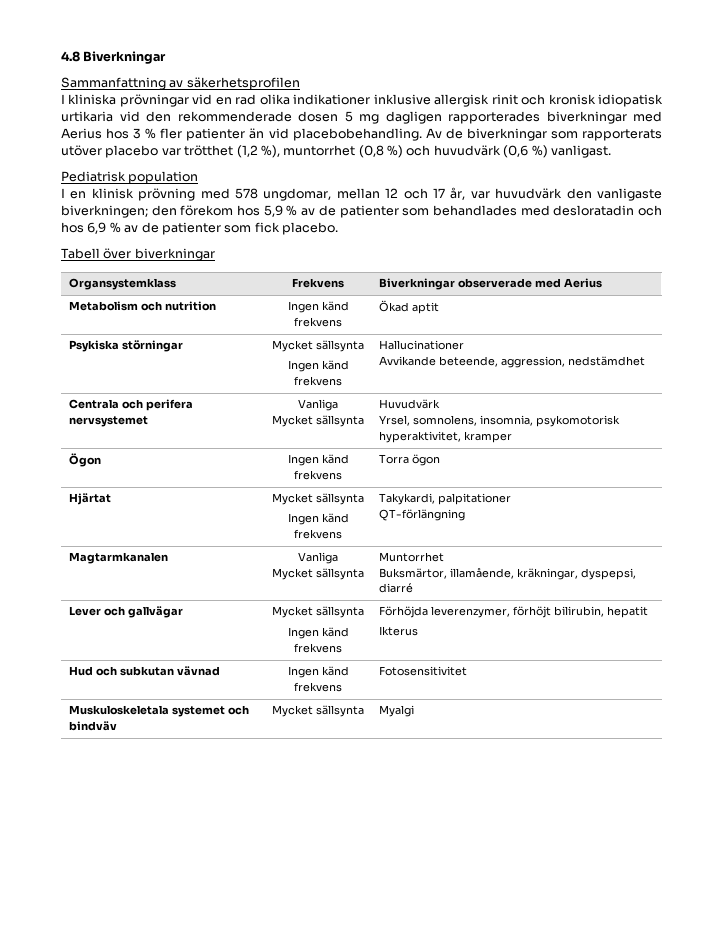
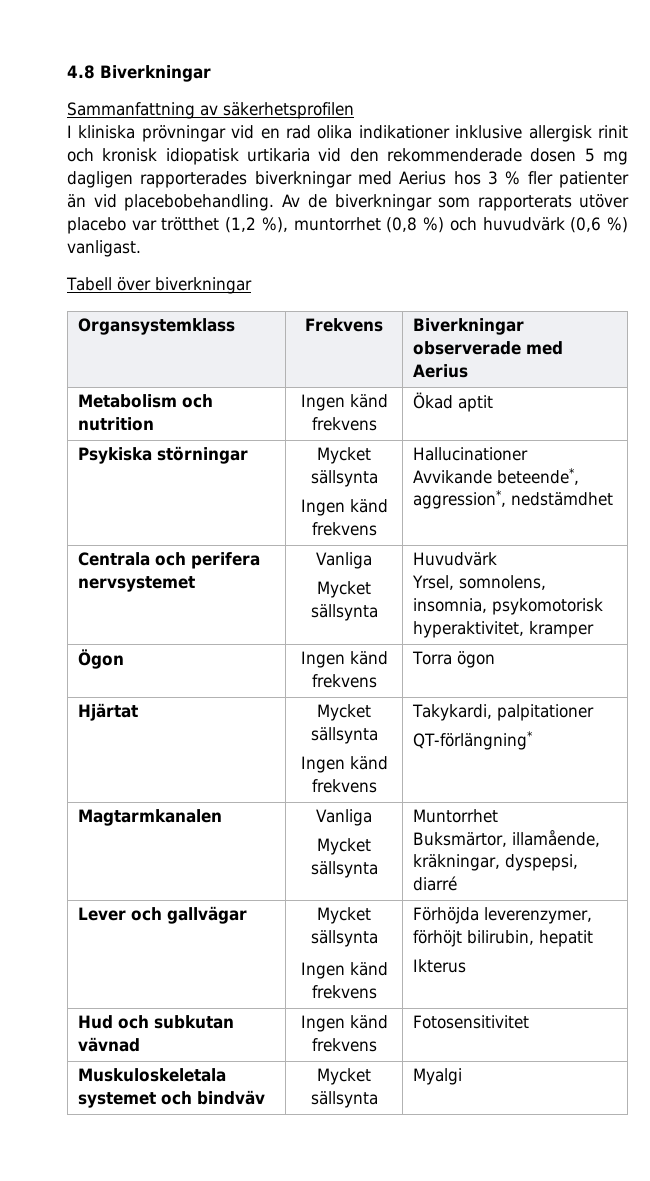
[61,171,199,184] [61,187,662,201] [61,205,662,218] [61,222,338,235] // Pediatrisk population // I en klinisk prövning med 578 ungdomar, mellan 12 och 17 år, var huvudvärk den vanligaste biverkningen; den förekom hos 5,9 % av de patienter som behandlades med desloratadin och hos 6,9 % av de patienter som fick placebo. -> (141, 248) none
[438,356,565,368] beteende, aggression, -> [496,468,579,485] [412,490,506,509] beteende*, aggression*,
[378,509,465,521] QT-förlängning -> [412,731,533,750] QT-förlängning*

